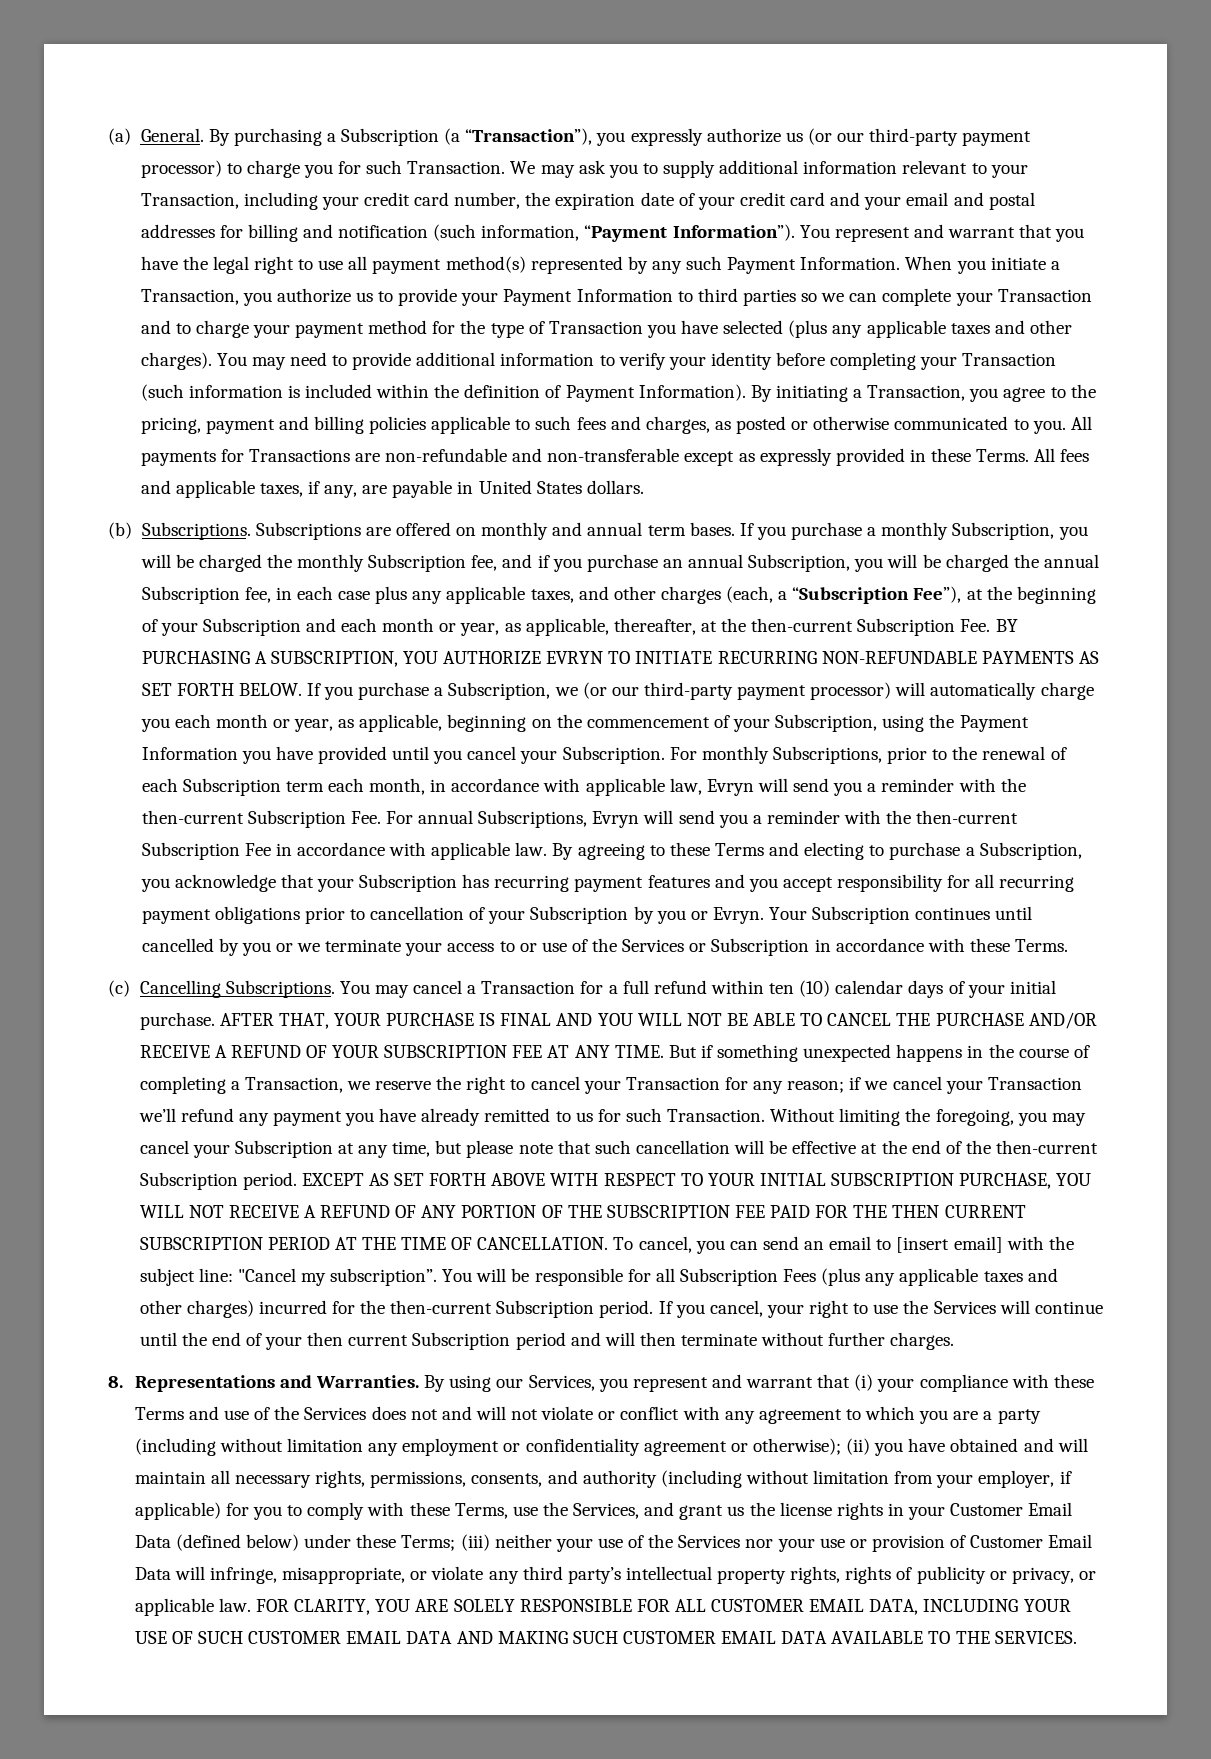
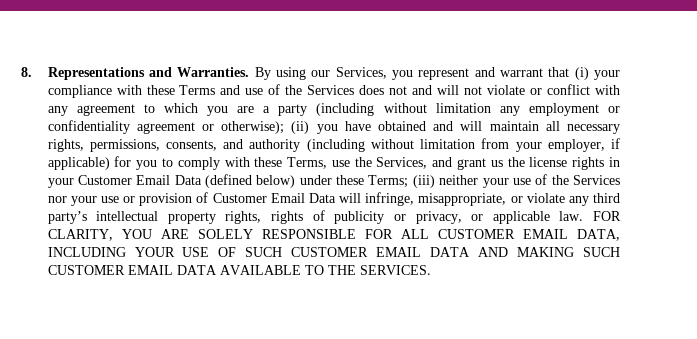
[108,128,1032,146] [140,160,1028,178] [140,192,1035,210] [140,224,1085,242] [140,256,1060,274] [140,288,1092,306] [140,320,1072,338] [140,352,1057,370] [140,384,1096,402] [140,416,1092,434] [140,448,1090,466] [140,480,644,498] [108,522,1088,540] [140,554,1099,572] [141,586,1096,604] [141,618,1018,636] [141,651,1099,667] [141,682,1094,700] [140,714,1029,732] [141,746,1067,764] [141,778,1026,796] [141,810,1019,828] [141,842,1082,860] [140,874,1075,892] [141,906,1033,924] [141,938,1069,956] [108,980,1056,998] [139,1012,1097,1030] [139,1044,1090,1062] [139,1076,1082,1094] [138,1108,1086,1126] [139,1140,1099,1158] [139,1172,1092,1190] [139,1205,1026,1218] [139,1236,1074,1254] [139,1268,1058,1286] [139,1300,1103,1318] [139,1332,955,1350] (a) General. By purchasing a Subscription (a “Transaction”), you expressly authorize us (or our third-party payment processor) to charge you for such Transaction. We may ask you to supply additional information relevant to your Transaction, including your credit card number, the expiration date of your credit card and your email and postal addresses for billing and notification (such information, “Payment Information”). You represent and warrant that you have the legal right to use all payment method(s) represented by any such Payment Information. When you initiate a Transaction, you authorize us to provide your Payment Information to third parties so we can complete your Transaction and to charge your payment method for the type of Transaction you have selected (plus any applicable taxes and other charges). You may need to provide additional information to verify your identity before completing your Transaction (such information is included within the definition of Payment Information). By initiating a Transaction, you agree to the pricing, payment and billing policies applicable to such fees and charges, as posted or otherwise communicated to you. All payments for Transactions are non-refundable and non-transferable except as expressly provided in these Terms. All fees and applicable taxes, if any, are payable in United States dollars. // (b) Subscriptions. Subscriptions are offered on monthly and annual term bases. If you purchase a monthly Subscription, you will be charged the monthly Subscription fee, and if you purchase an annual Subscription, you will be charged the annual Subscription fee, in each case plus any applicable taxes, and other charges (each, a “Subscription Fee”), at the beginning of your Subscription and each month or year, as applicable, thereafter, at the then-current Subscription Fee. BY PURCHASING A SUBSCRIPTION, YOU AUTHORIZE EVRYN TO INITIATE RECURRING NON-REFUNDABLE PAYMENTS AS SET FORTH BELOW. If you purchase a Subscription, we (or our third-party payment processor) will automatically charge you each month or year, as applicable, beginning on the commencement of your Subscription, using the Payment Information you have provided until you cancel your Subscription. For monthly Subscriptions, prior to the renewal of each Subscription term each month, in accordance with applicable law, Evryn will send you a reminder with the then-current Subscription Fee. For annual Subscriptions, Evryn will send you a reminder with the then-current Subscription Fee in accordance with applicable law. By agreeing to these Terms and electing to purchase a Subscription, you acknowledge that your Subscription has recurring payment features and you accept responsibility for all recurring payment obligations prior to cancellation of your Subscription by you or Evryn. Your Subscription continues until cancelled by you or we terminate your access to or use of the Services or Subscription in accordance with these Terms. // (c) Cancelling Subscriptions. You may cancel a Transaction for a full refund within ten (10) calendar days of your initial purchase. AFTER THAT, YOUR PURCHASE IS FINAL AND YOU WILL NOT BE ABLE TO CANCEL THE PURCHASE AND/OR RECEIVE A REFUND OF YOUR SUBSCRIPTION FEE AT ANY TIME. But if something unexpected happens in the course of completing a Transaction, we reserve the right to cancel your Transaction for any reason; if we cancel your Transaction we’ll refund any payment you have already remitted to us for such Transaction. Without limiting the foregoing, you may cancel your Subscription at any time, but please note that such cancellation will be effective at the end of the then-current Subscription period. EXCEPT AS SET FORTH ABOVE WITH RESPECT TO YOUR INITIAL SUBSCRIPTION PURCHASE, YOU WILL NOT RECEIVE A REFUND OF ANY PORTION OF THE SUBSCRIPTION FEE PAID FOR THE THEN CURRENT SUBSCRIPTION PERIOD AT THE TIME OF CANCELLATION. To cancel, you can send an email to [insert email] with the subject line: "Cancel my subscription”. You will be responsible for all Subscription Fees (plus any applicable taxes and other charges) incurred for the then-current Subscription period. If you cancel, your right to use the Services will continue until the end of your then current Subscription period and will then terminate without further charges. // -> (21, 72) none

